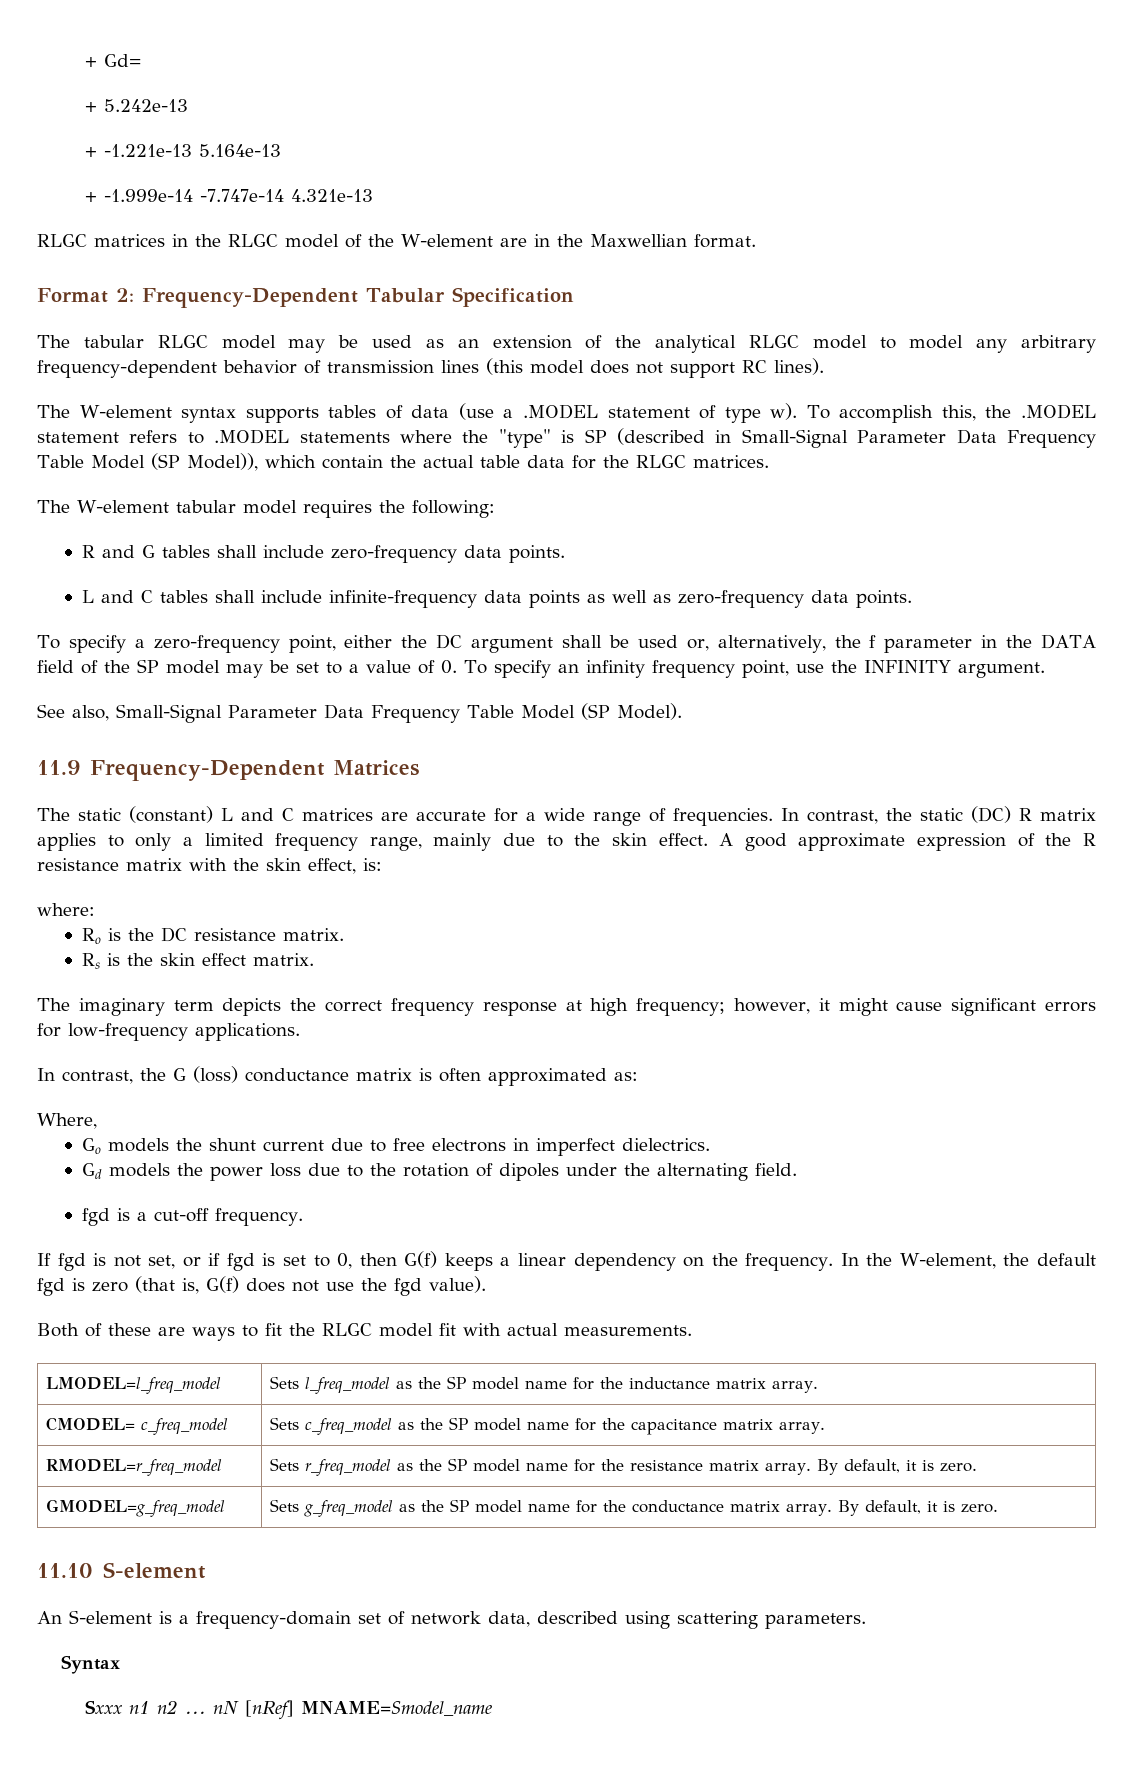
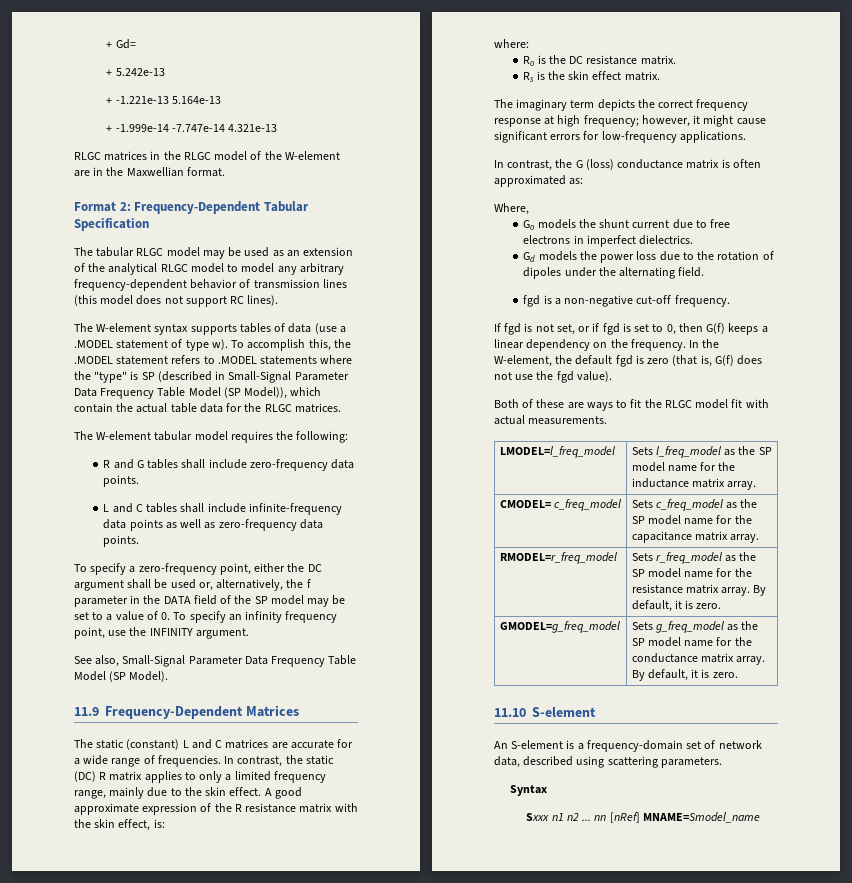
(148, 1216) none -> [564,295,634,307] non-negative
[213,1701,240,1714] nN -> [594,815,607,821] nn

